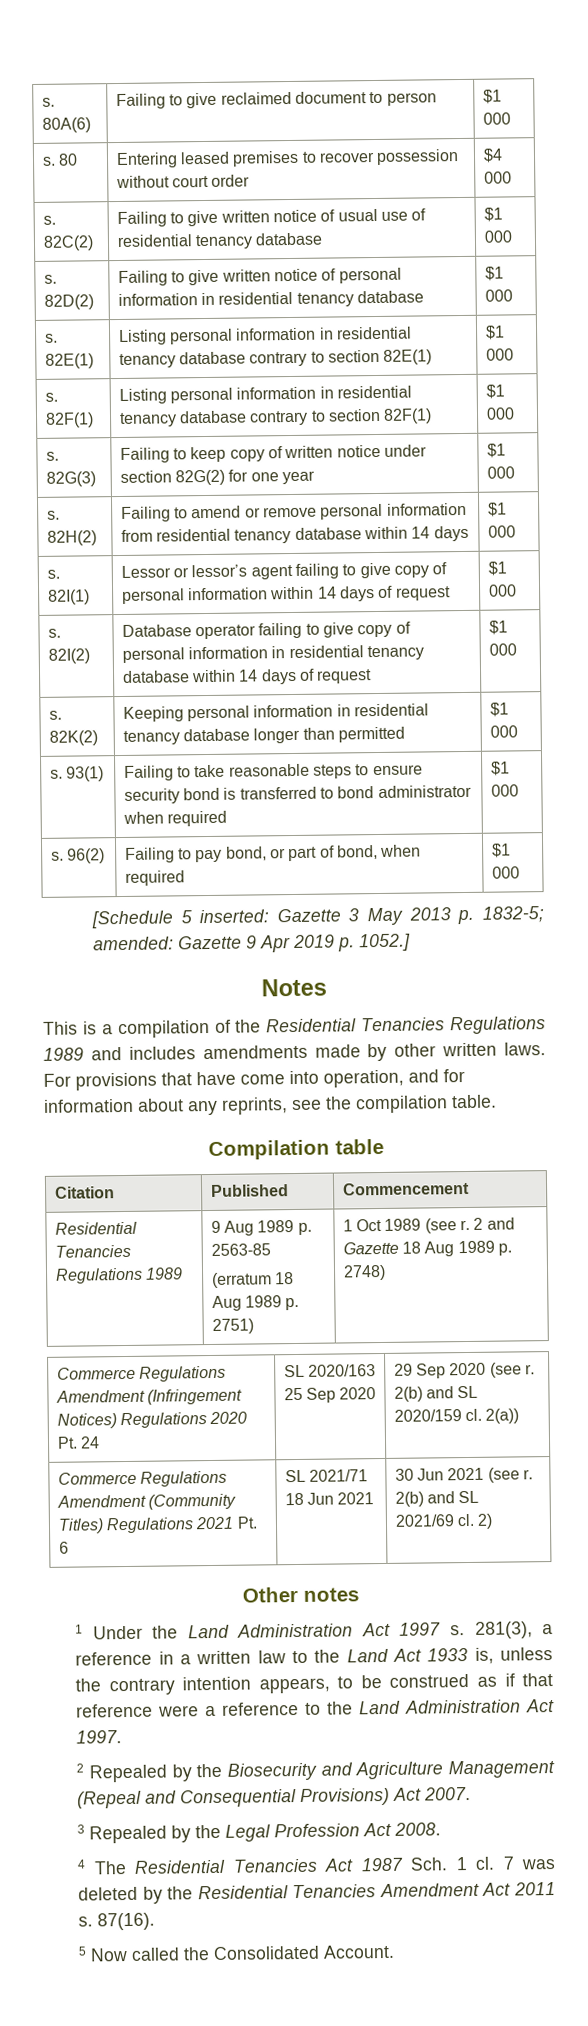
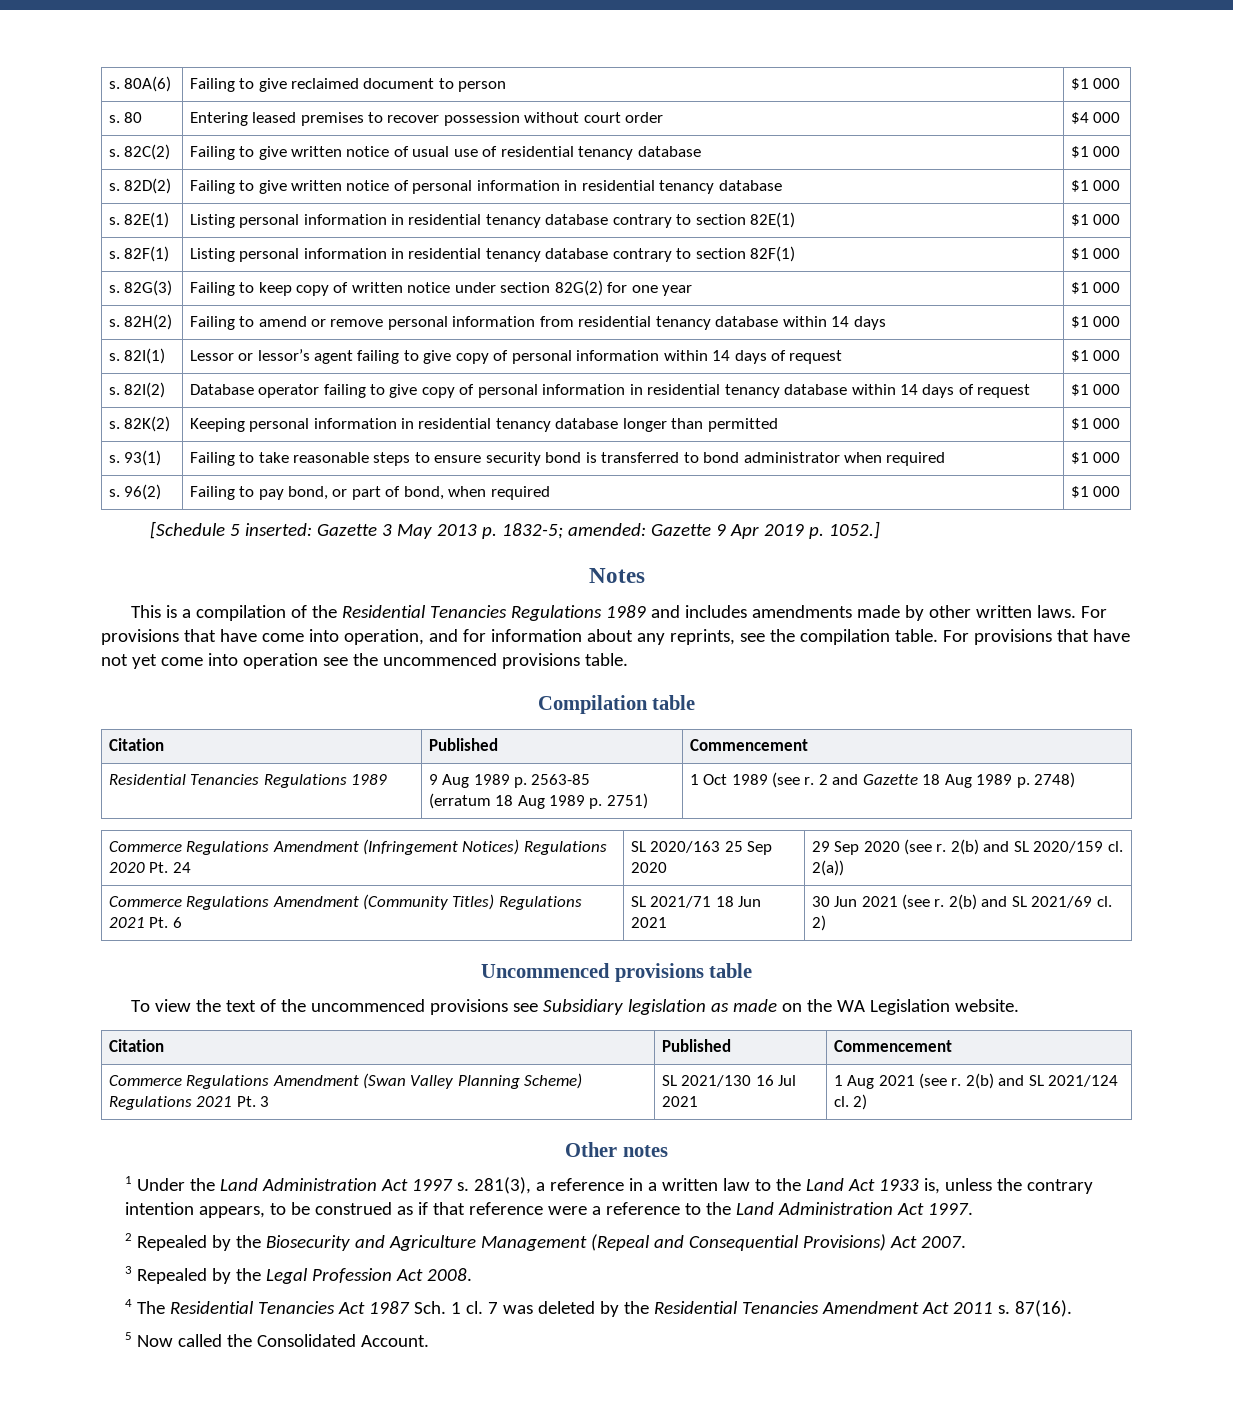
(497, 1101) none -> [942,629,1130,645] [101,653,628,669] For provisions that have not yet come into operation see the uncommenced provisions table.
(494, 1521) none -> [480,963,753,982] [130,999,1019,1015] [108,1039,164,1052] [661,1039,731,1052] [833,1040,952,1052] [108,1073,583,1089] [108,1096,269,1110] [661,1075,796,1087] [661,1096,698,1107] [833,1073,1119,1089] [833,1094,868,1110] // Uncommenced provisions table // To view the text of the uncommenced provisions see Subsidiary legislation as made on the WA Legislation website. // Citation | Published | Commencement // Commerce Regulations Amendment (Swan Valley Planning Scheme) Regulations 2021 Pt. 3 | SL 2021/130 16 Jul 2021 | 1 Aug 2021 (see r. 2(b) and SL 2021/124 cl. 2)

